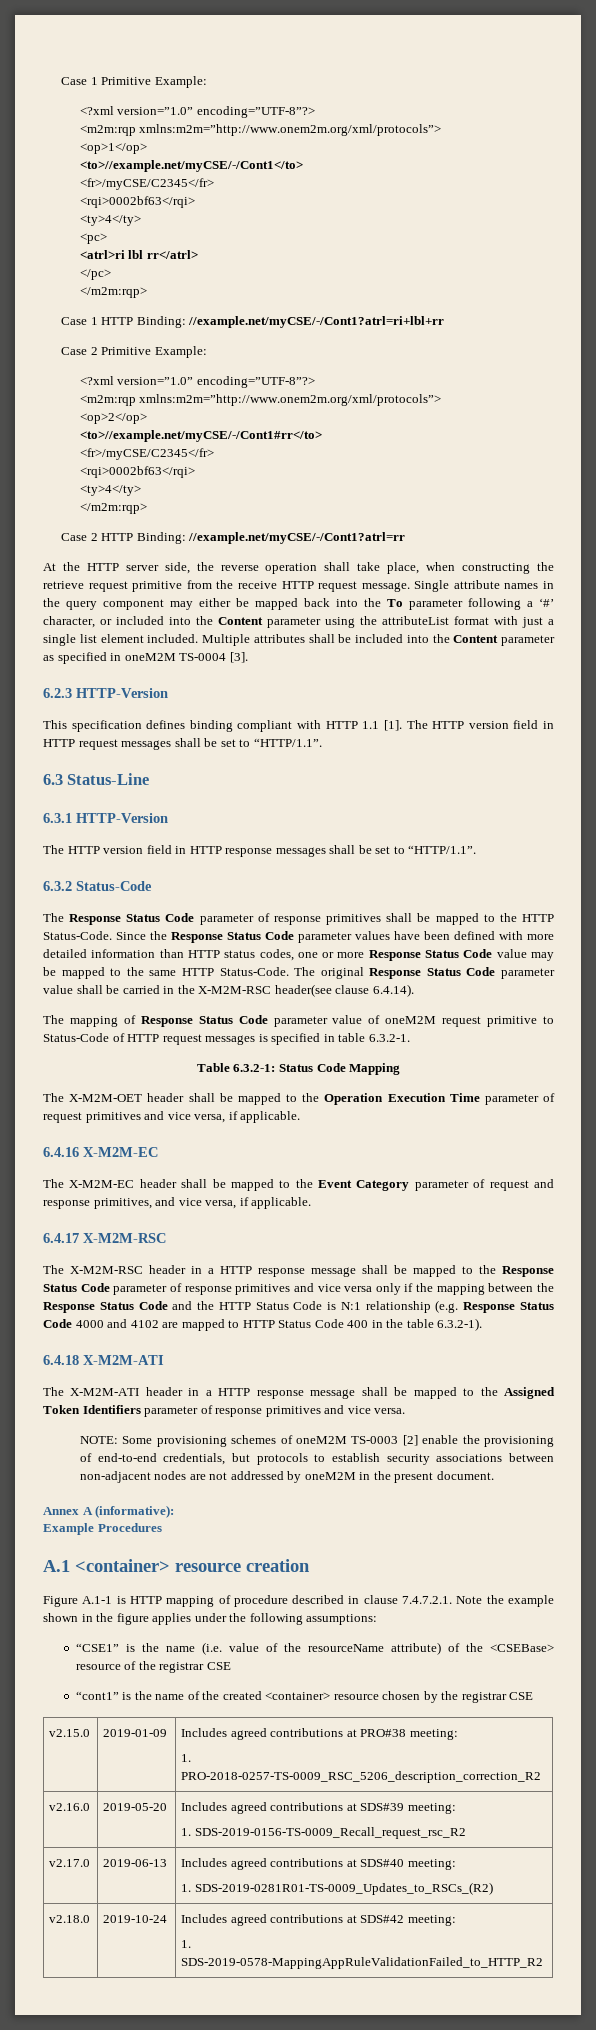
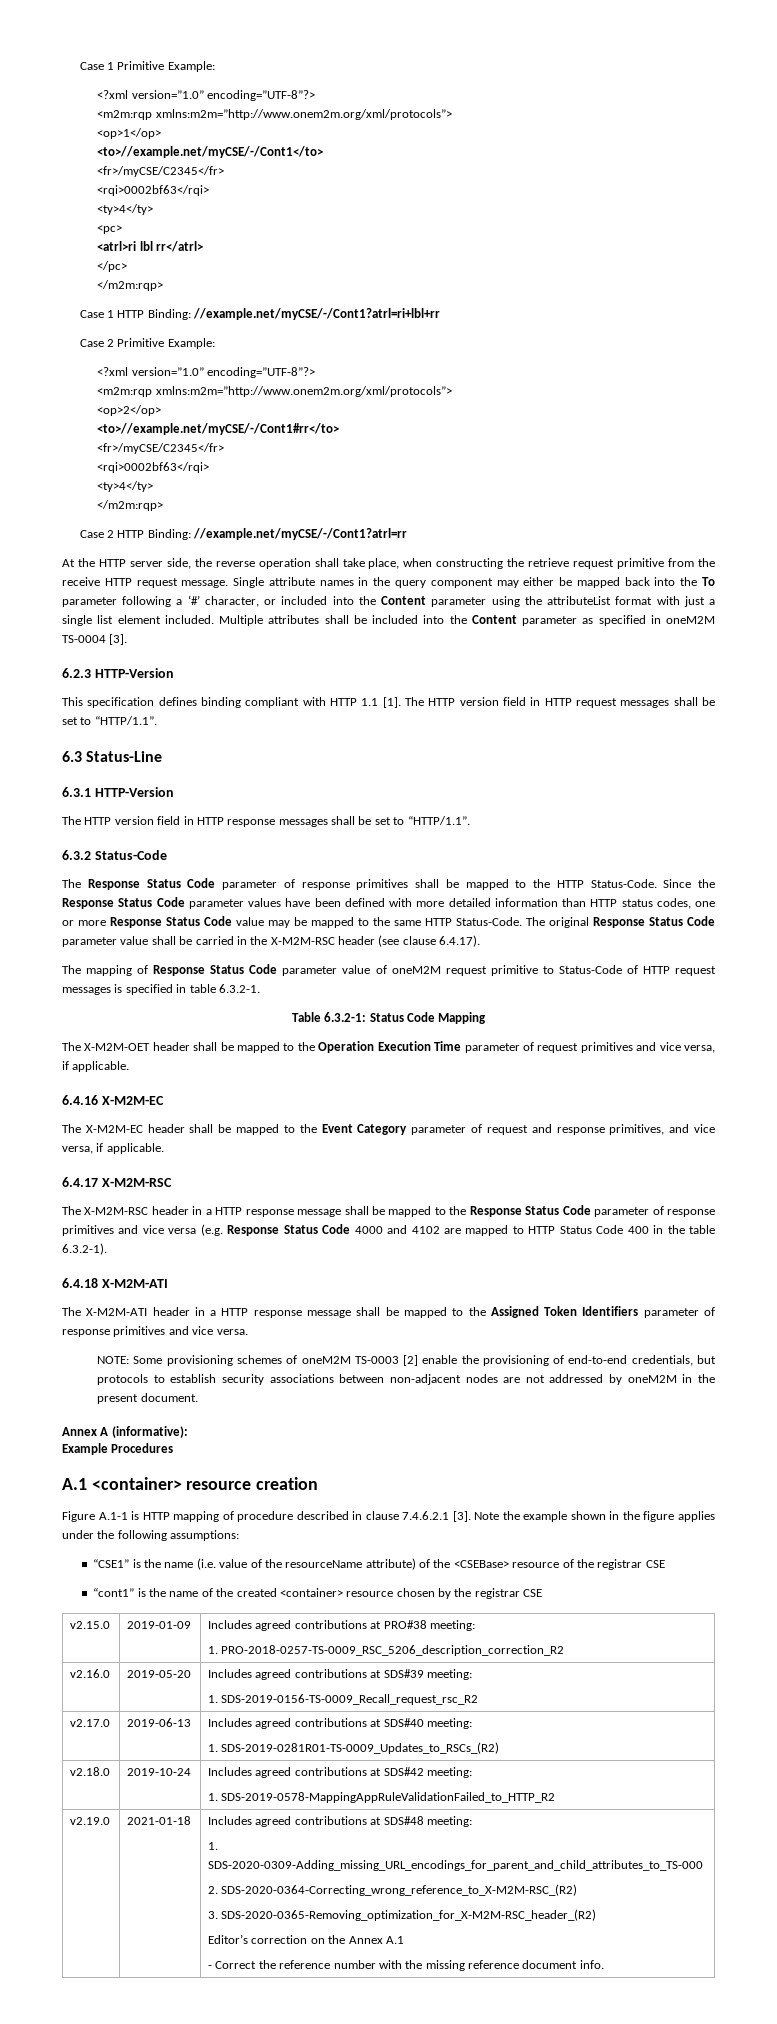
[274,984,414,997] header(see clause 6.4.14). -> [338,935,481,947] header (see clause 6.4.17).
[375,1283,555,1295] [43,1301,431,1313] only if the mapping between the Response Status Code and the HTTP Status Code is N:1 relationship -> (197, 1231) none
[402,1596,453,1604] 7.4.7.2.1. -> [402,1511,471,1522] 7.4.6.2.1 [3].
(544, 1963) none -> [70,1817,111,1825] [127,1816,192,1825] [208,1816,472,1827] [208,1842,219,1850] [208,1860,704,1871] [208,1884,578,1896] [208,1909,597,1921] [208,1934,404,1944] [208,1960,604,1971] // v2.19.0 | 2021-01-18 | Includes agreed contributions at SDS#48 meeting: // 1. SDS-2020-0309-Adding_missing_URL_encodings_for_parent_and_child_attributes_to_TS-000 // 2. SDS-2020-0364-Correcting_wrong_reference_to_X-M2M-RSC_(R2) // 3. SDS-2020-0365-Removing_optimization_for_X-M2M-RSC_header_(R2) // Editor’s correction on the Annex A.1 // - Correct the reference number with the missing reference document info.

